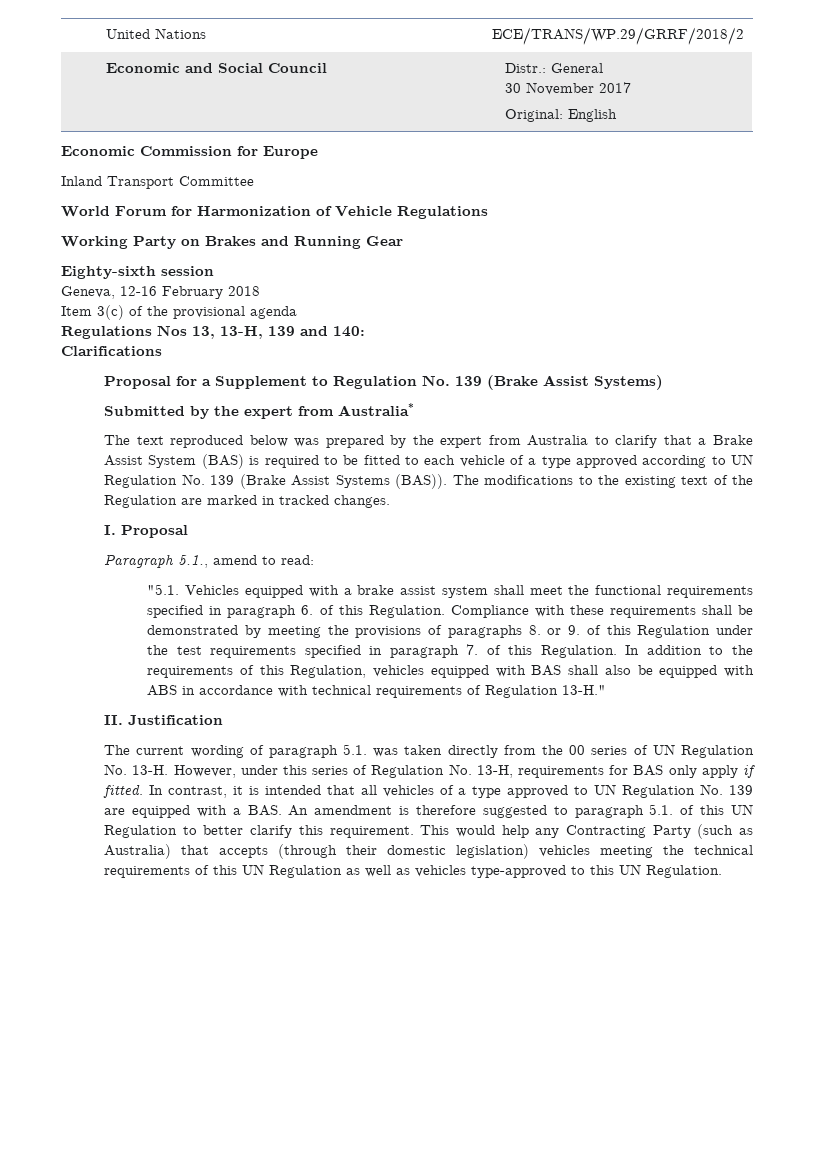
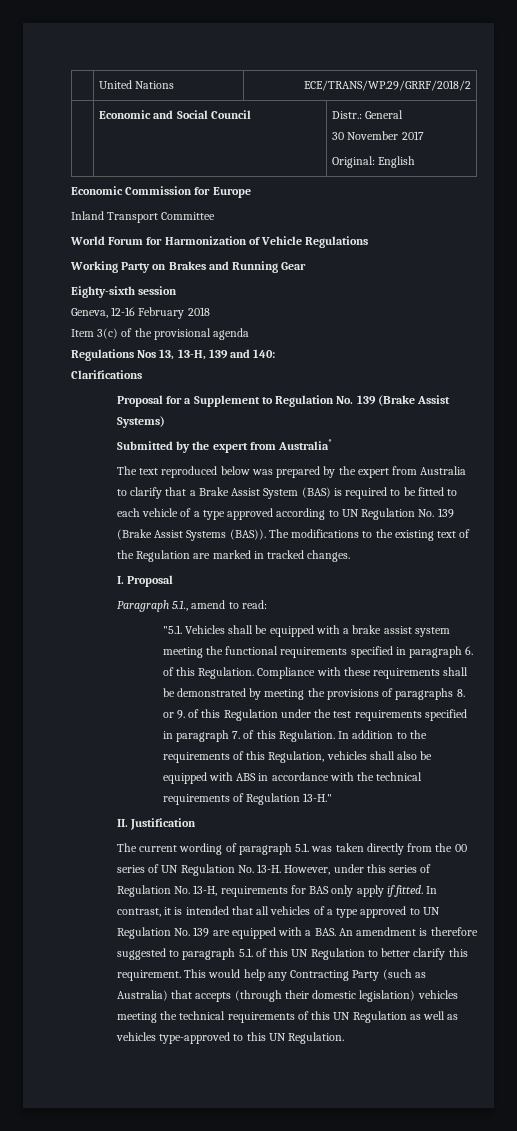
(240, 590) none -> [228,625,268,634] shall be
[493,585,563,595] shall meet -> [162,647,203,658] meeting
[430,665,562,678] equipped with BAS -> (367, 755) none
(309, 691) none -> [357,772,375,781] the

